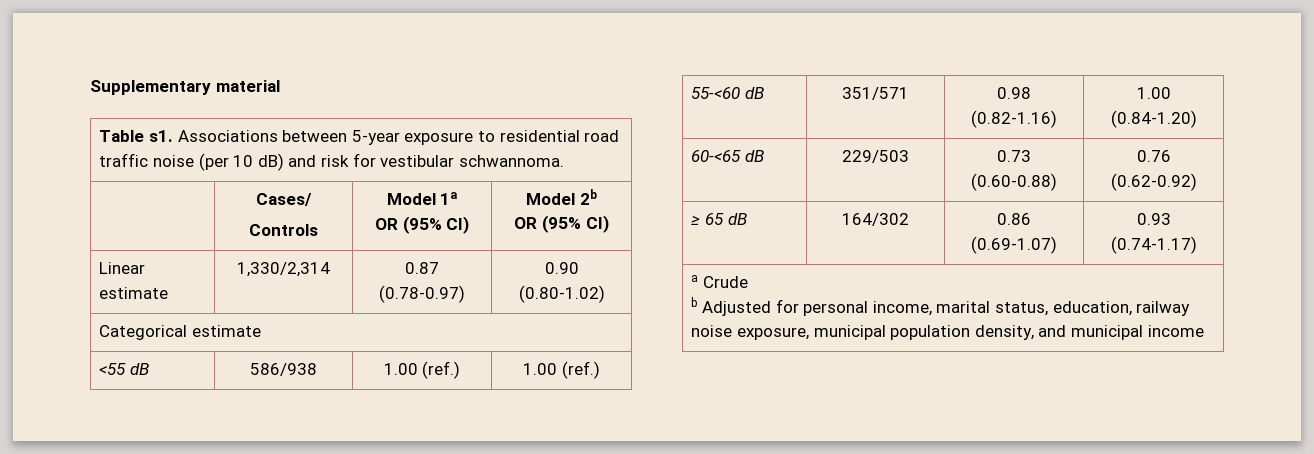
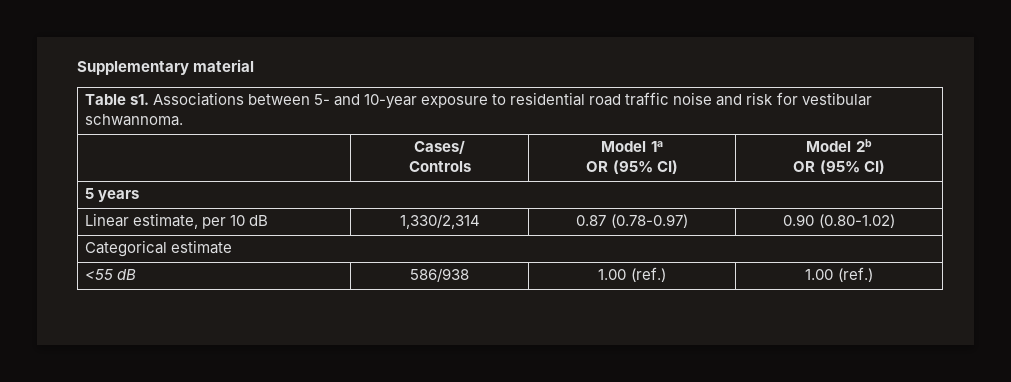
[351,130,400,145] 5-year -> [313,94,418,109] 5- and 10-year
[198,153,284,171] (per 10 dB) -> (713, 98) none
(609, 224) none -> [84,188,139,202] // 5 years
[99,287,169,299] estimate -> [132,213,268,229] estimate, per 10 dB
[691,87,764,99] [842,87,909,100] [997,87,1031,99] [971,110,1057,128] [1136,87,1171,99] [1110,110,1197,128] [691,150,764,162] [842,150,909,163] [997,150,1031,162] [971,173,1057,191] [1136,150,1171,162] [1110,173,1197,191] [691,213,747,225] [842,213,909,226] [997,213,1031,225] [971,236,1057,254] [1136,213,1171,225] [1110,236,1197,254] [691,275,748,288] [691,297,1191,316] [691,325,1204,340] // 55-<60 dB | 351/571 | 0.98 (0.82-1.16) | 1.00 (0.84-1.20) // 60-<65 dB | 229/503 | 0.73 (0.60-0.88) | 0.76 (0.62-0.92) // ≥ 65 dB | 164/302 | 0.86 (0.69-1.07) | 0.93 (0.74-1.17) // a Crude // b Adjusted for personal income, marital status, education, railway noise exposure, municipal population density, and municipal income -> (873, 274) none

